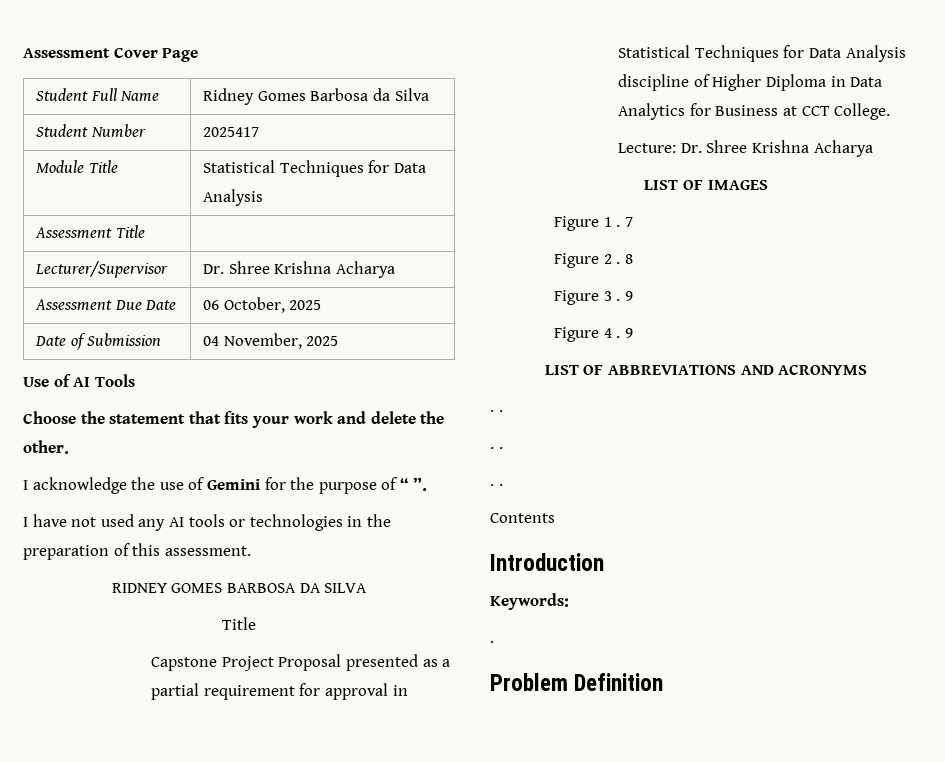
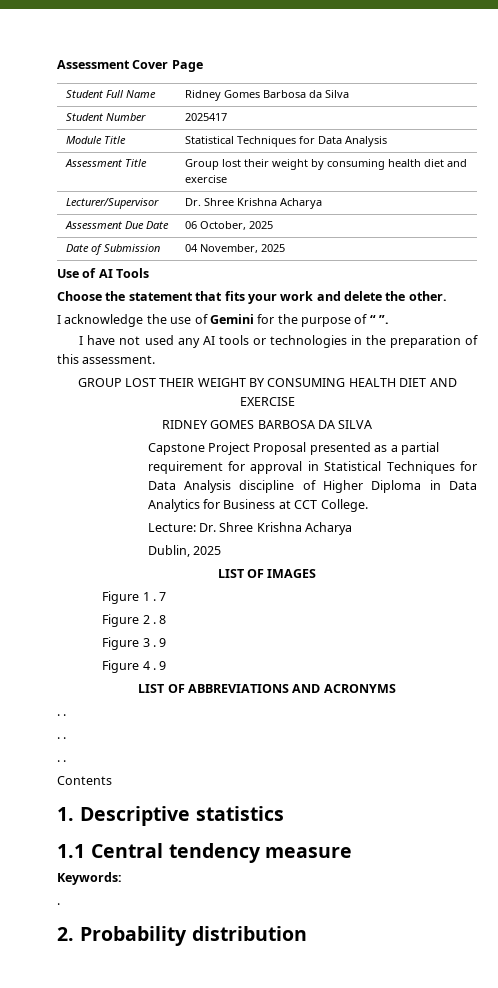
(145, 231) none -> [184,159,467,170] [184,175,227,183] Group lost their weight by consuming health diet and exercise
(251, 551) none -> [77,378,457,387] [239,397,295,406] // GROUP LOST THEIR WEIGHT BY CONSUMING HEALTH DIET AND EXERCISE
[222,617,256,630] // Title -> (373, 424) none
(873, 148) none -> [147,545,222,557] // Dublin, 2025
[490,553,604,571] Introduction -> [57,806,284,826] [57,843,352,863] 1. Descriptive statistics // 1.1 Central tendency measure
[490,673,664,691] Problem Definition -> [57,926,307,946] 2. Probability distribution

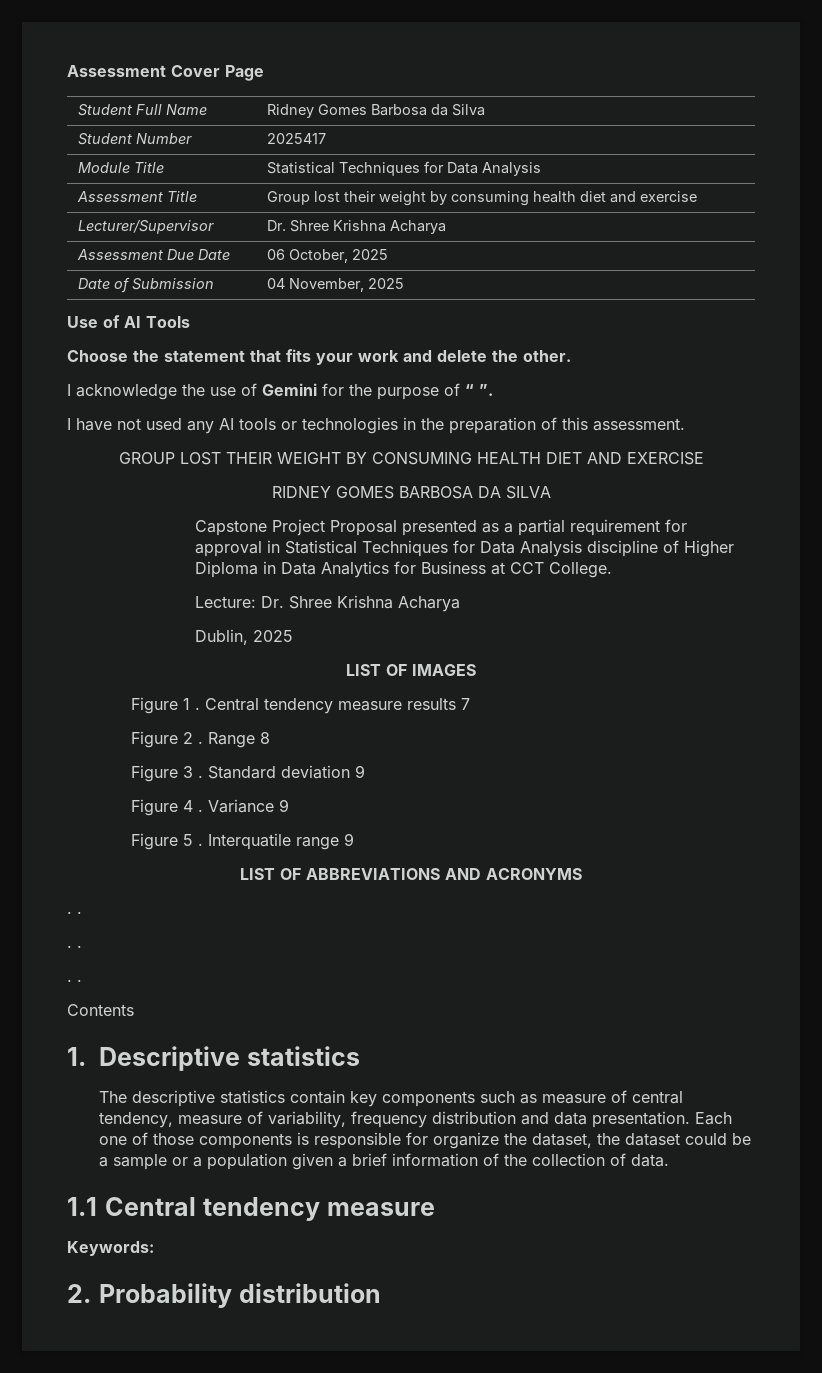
(157, 600) none -> [204,698,456,714] Central tendency measure results
(157, 623) none -> [207,732,255,748] Range
(157, 646) none -> [207,765,350,779] Standard deviation
(157, 669) none -> [207,799,289,813] [130,833,339,850] Variance 9 // Figure 5 . Interquatile range
(284, 813) none -> [98,1090,683,1107] [98,1111,732,1128] [98,1132,751,1149] [98,1153,669,1170] // The descriptive statistics contain key components such as measure of central tendency, measure of variability, frequency distribution and data presentation. Each one of those components is responsible for organize the dataset, the dataset could be a sample or a population given a brief information of the collection of data.
[57,903,60,905] // . -> (154, 1248) none

